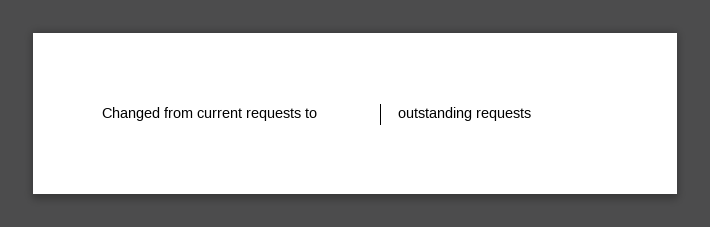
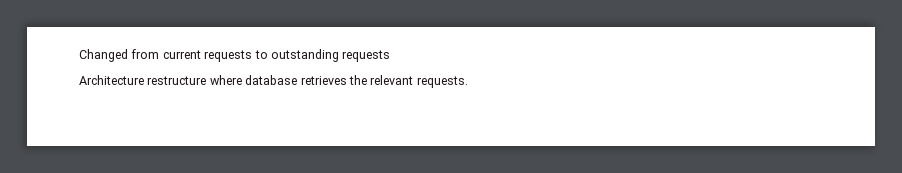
(531, 114) none -> [79,75,468,88] // Architecture restructure where database retrieves the relevant requests.

